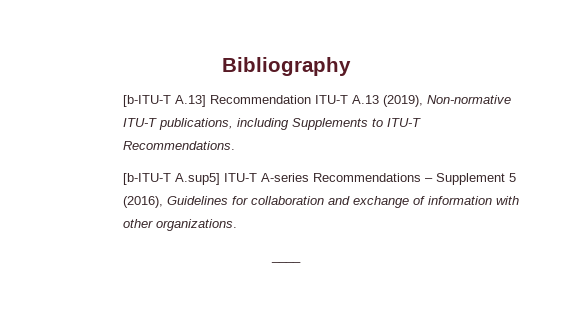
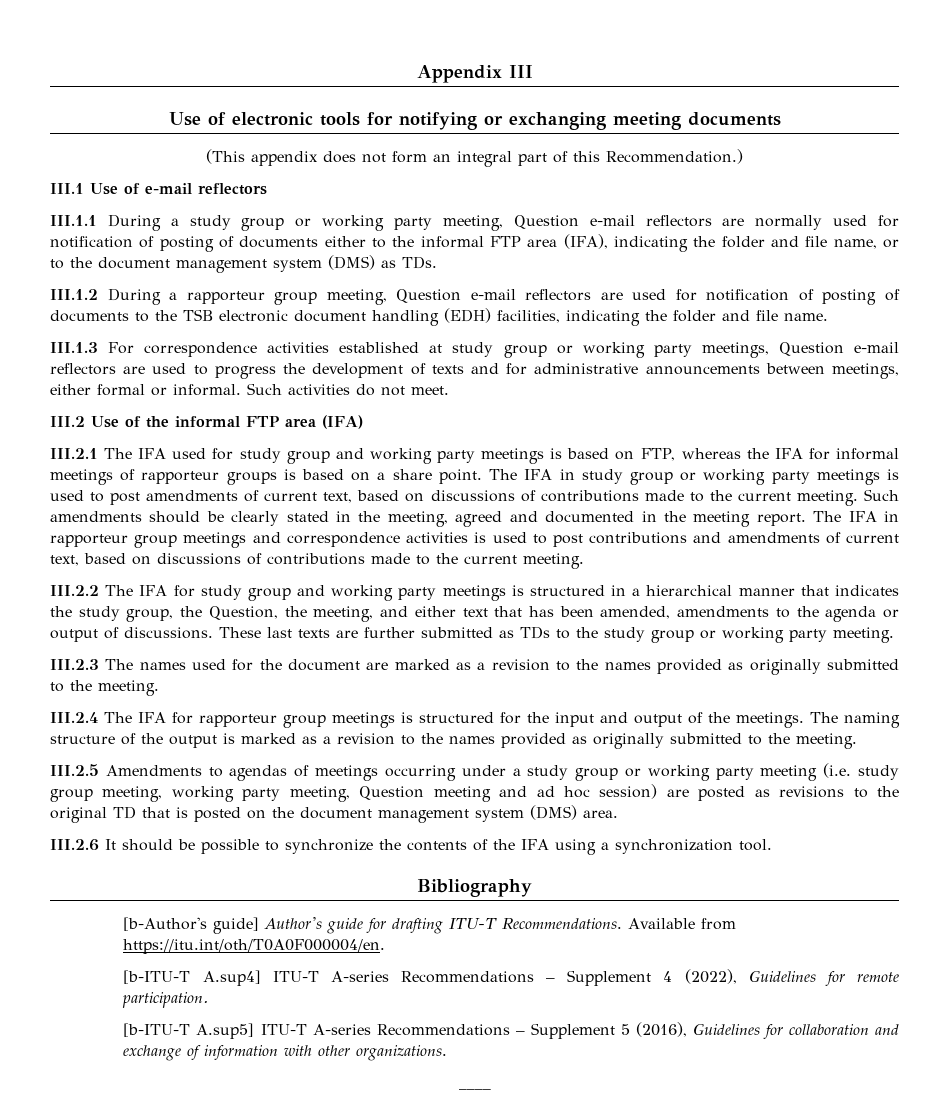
[221,57,351,76] [123,95,512,107] [123,118,422,130] [123,141,236,150] Bibliography // [b-ITU-T A.13] Recommendation ITU-T A.13 (2019), Non-normative ITU-T publications, including Supplements to ITU-T Recommendations. -> [416,65,533,83] [168,112,781,130] [206,149,743,167] [50,183,267,195] [50,214,900,231] [50,234,900,252] [50,255,437,273] [50,288,900,305] [50,308,828,326] [50,342,900,358] [50,363,899,379] [50,383,449,396] [50,415,363,429] [50,448,900,464] [50,469,899,485] [50,489,899,506] [50,511,899,527] [50,532,899,548] [50,553,584,569] [50,585,899,601] [50,606,899,622] [50,626,894,643] [50,659,900,675] [50,680,159,696] [50,712,900,728] [50,733,857,749] [50,763,899,781] [50,784,899,802] [50,805,618,823] [50,839,772,855] [417,879,532,897] [123,917,737,934] [123,939,386,954] [123,969,899,986] [122,992,209,1008] Appendix III // Use of electronic tools for notifying or exchanging meeting documents // (This appendix does not form an integral part of this Recommendation.) // III.1 Use of e-mail reflectors // III.1.1 During a study group or working party meeting, Question e-mail reflectors are normally used for notification of posting of documents either to the informal FTP area (IFA), indicating the folder and file name, or to the document management system (DMS) as TDs. // III.1.2 During a rapporteur group meeting, Question e-mail reflectors are used for notification of posting of documents to the TSB electronic document handling (EDH) facilities, indicating the folder and file name. // III.1.3 For correspondence activities established at study group or working party meetings, Question e-mail reflectors are used to progress the development of texts and for administrative announcements between meetings, either formal or informal. Such activities do not meet. // III.2 Use of the informal FTP area (IFA) // III.2.1 The IFA used for study group and working party meetings is based on FTP, whereas the IFA for informal meetings of rapporteur groups is based on a share point. The IFA in study group or working party meetings is used to post amendments of current text, based on discussions of contributions made to the current meeting. Such amendments should be clearly stated in the meeting, agreed and documented in the meeting report. The IFA in rapporteur group meetings and correspondence activities is used to post contributions and amendments of current text, based on discussions of contributions made to the current meeting. // III.2.2 The IFA for study group and working party meetings is structured in a hierarchical manner that indicates the study group, the Question, the meeting, and either text that has been amended, amendments to the agenda or output of discussions. These last texts are further submitted as TDs to the study group or working party meeting. // III.2.3 The names used for the document are marked as a revision to the names provided as originally submitted to the meeting. // III.2.4 The IFA for rapporteur group meetings is structured for the input and output of the meetings. The naming structure of the output is marked as a revision to the names provided as originally submitted to the meeting. // III.2.5 Amendments to agendas of meetings occurring under a study group or working party meeting (i.e. study group meeting, working party meeting, Question meeting and ad hoc session) are posted as revisions to the original TD that is posted on the document management system (DMS) area. // III.2.6 It should be possible to synchronize the contents of the IFA using a synchronization tool. // Bibliography // [b-Author's guide] Author's guide for drafting ITU-T Recommendations. Available from https://itu.int/oth/T0A0F000004/en. // [b-ITU-T A.sup4] ITU-T A-series Recommendations – Supplement 4 (2022), Guidelines for remote participation.

